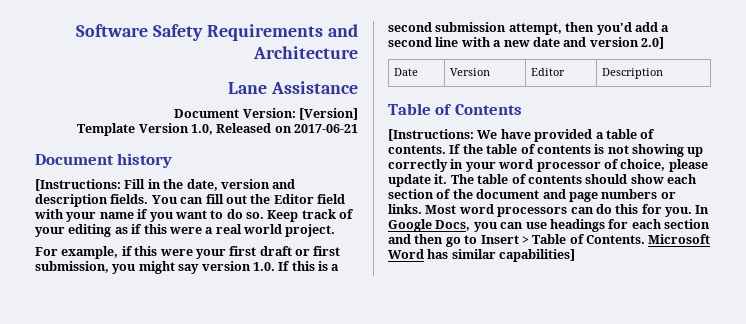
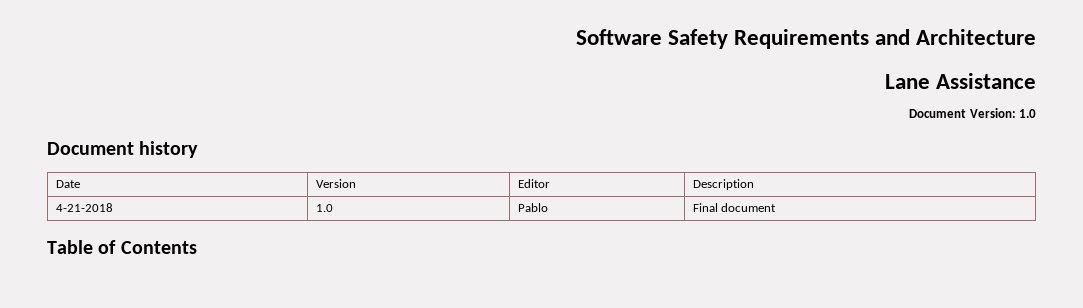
[299,108,358,120] [77,123,358,136] [35,153,173,168] [35,179,296,191] [35,194,345,207] [34,209,355,222] [35,224,336,237] [35,246,341,259] [35,261,340,274] [388,22,670,35] [388,37,664,49] [393,68,418,76] [449,68,490,76] [530,68,565,76] [601,68,663,79] [388,103,522,115] [388,129,656,142] [388,144,704,157] [388,159,708,172] [388,174,697,187] [388,189,676,202] [388,204,710,217] [388,219,710,232] [388,234,711,247] [388,249,576,262] [Version] // Template Version 1.0, Released on 2017-06-21 // Document history // [Instructions: Fill in the date, version and description fields. You can fill out the Editor field with your name if you want to do so. Keep track of your editing as if this were a real world project. // For example, if this were your first draft or first submission, you might say version 1.0. If this is a second submission attempt, then you'd add a second line with a new date and version 2.0] // Date | Version | Editor | Description // Table of Contents // [Instructions: We have provided a table of contents. If the table of contents is not showing up correctly in your word processor of choice, please update it. The table of contents should show each section of the document and page numbers or links. Most word processors can do this for you. In Google Docs, you can use headings for each section and then go to Insert > Table of Contents. Microsoft Word has similar capabilities] -> [1019,109,1036,118] [47,141,199,158] [55,180,80,188] [315,179,356,188] [517,179,550,188] [692,179,754,190] [55,203,113,212] [315,204,333,212] [517,203,548,212] [692,203,777,212] [47,240,197,254] 1.0 // Document history // Date | Version | Editor | Description // 4-21-2018 | 1.0 | Pablo | Final document // Table of Contents

